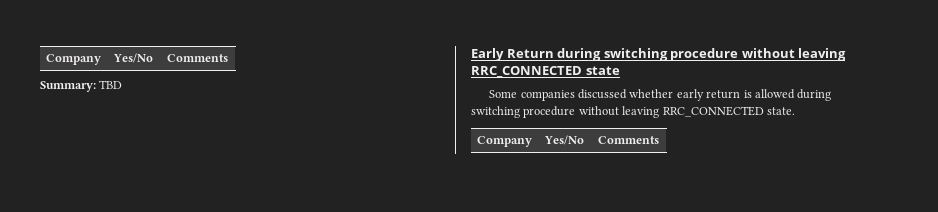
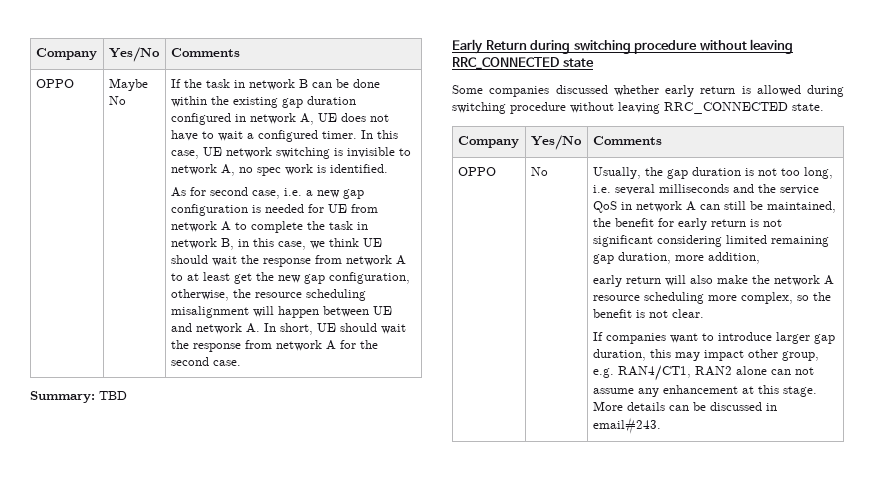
[46,54,102,65] [113,53,154,63] [167,54,229,62] Company | Yes/No | Comments -> [35,48,97,60] [108,47,160,62] [170,48,240,57] [35,79,74,88] [108,78,148,91] [108,96,126,105] [170,79,380,90] [170,96,356,108] [170,113,389,125] [170,130,398,142] [170,147,411,159] [170,164,388,176] [170,187,364,199] [170,204,378,216] [170,221,368,233] [170,238,382,250] [170,255,406,267] [170,272,410,284] [170,289,366,301] [170,306,392,318] [170,323,406,335] [170,340,378,352] [170,357,241,366] Company | Yes/No | Comments // OPPO | Maybe No | If the task in network B can be done within the existing gap duration configured in network A, UE does not have to wait a configured timer. In this case, UE network switching is invisible to network A, no spec work is identified. // As for second case, i.e. a new gap configuration is needed for UE from network A to complete the task in network B, in this case, we think UE should wait the response from network A to at least get the new gap configuration, otherwise, the resource scheduling misalignment will happen between UE and network A. In short, UE should wait the response from network A for the second case.
(660, 140) none -> [457,167,496,176] [530,167,548,176] [592,167,833,179] [592,184,819,195] [592,201,836,213] [592,218,782,230] [592,235,829,247] [592,252,760,264] [592,275,834,287] [592,292,831,304] [592,309,704,318] [592,332,835,344] [592,349,819,361] [592,365,814,381] [592,385,817,397] [592,401,777,411] [592,417,661,434] // OPPO | No | Usually, the gap duration is not too long, i.e. several milliseconds and the service QoS in network A can still be maintained, the benefit for early return is not significant considering limited remaining gap duration, more addition, // early return will also make the network A resource scheduling more complex, so the benefit is not clear. // If companies want to introduce larger gap duration, this may impact other group, e.g. RAN4/CT1, RAN2 alone can not assume any enhancement at this stage. More details can be discussed in email#243.

